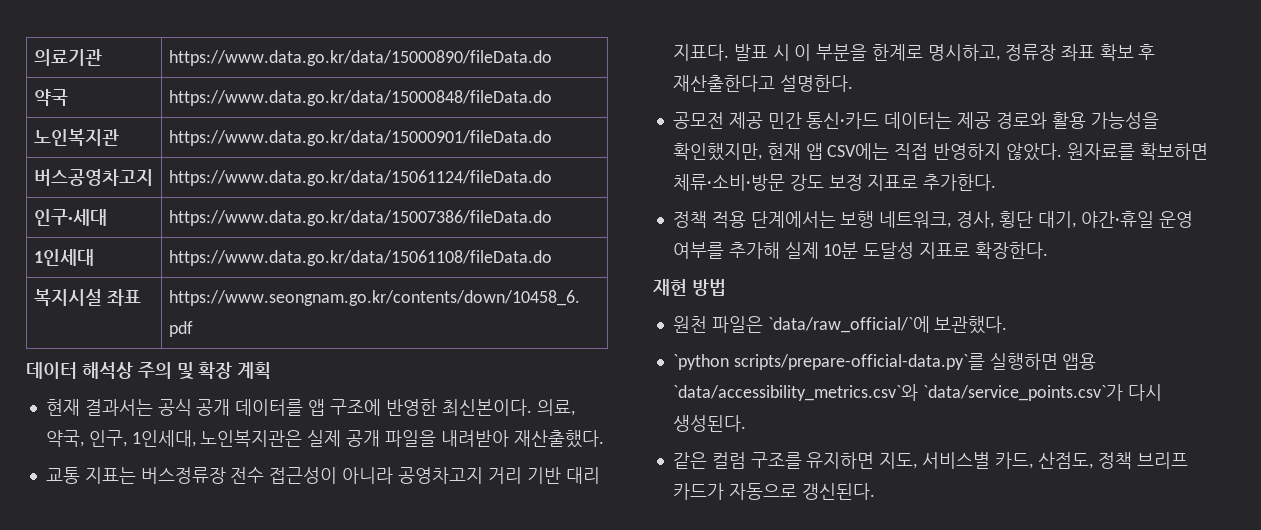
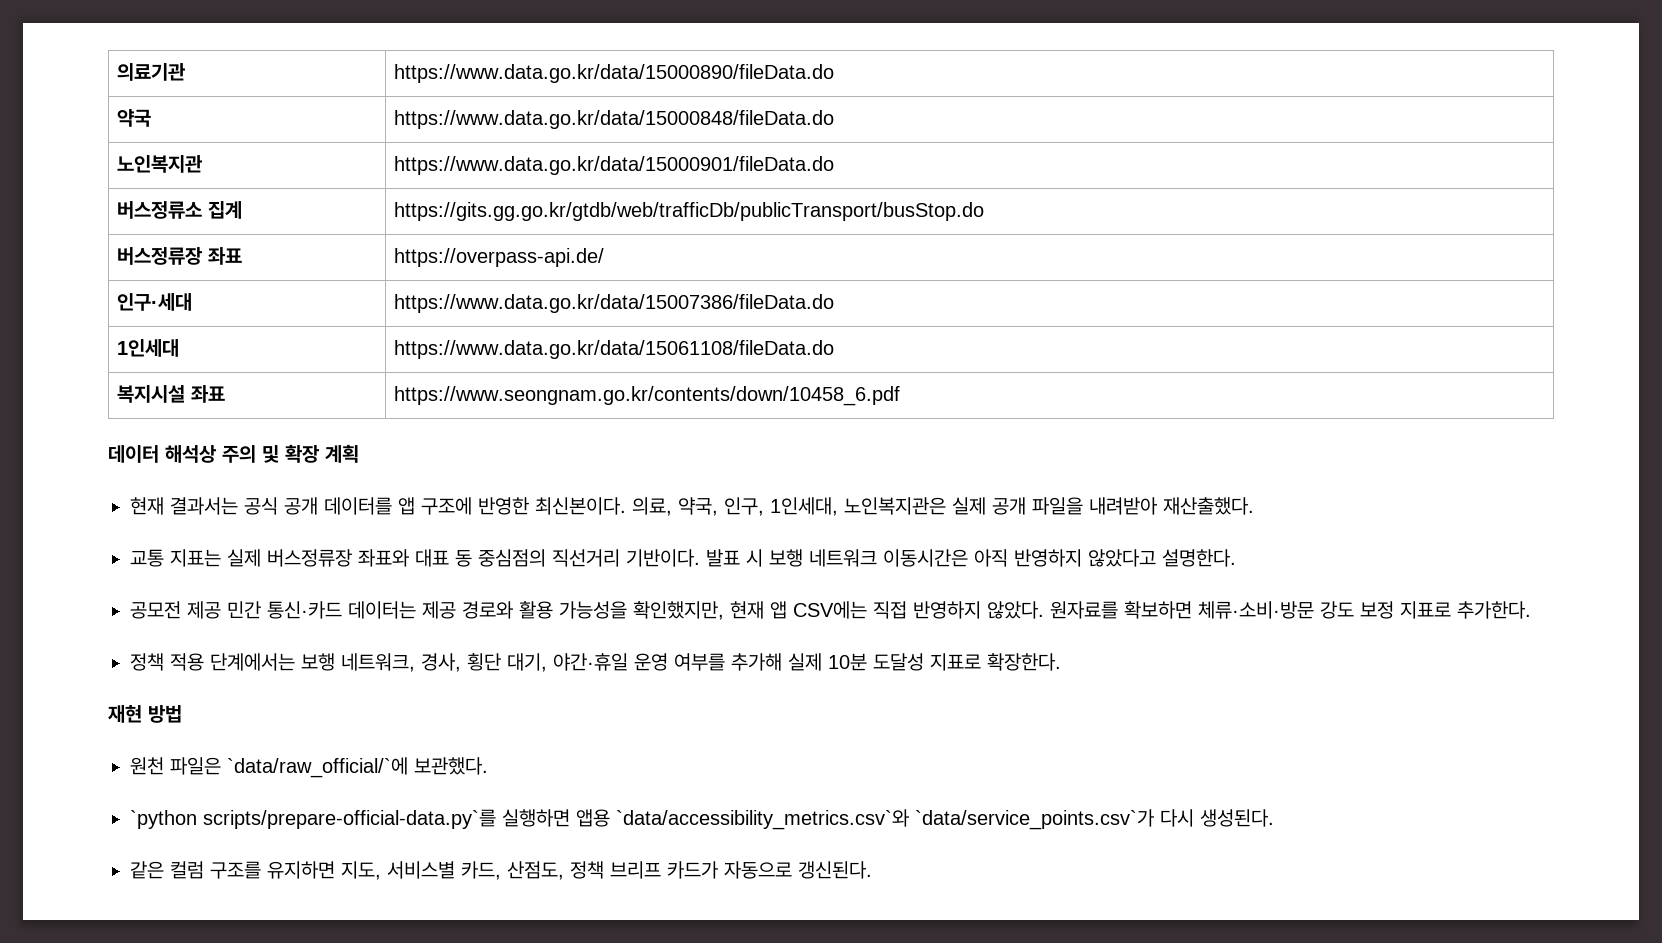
[33,169,153,186] [168,170,552,186] 버스공영차고지 | https://www.data.go.kr/data/15061124/fileData.do -> [116,201,242,219] [393,202,984,221] [116,247,242,265] [393,248,604,267] 버스정류소 집계 | https://gits.gg.go.kr/gtdb/web/trafficDb/publicTransport/busStop.do // 버스정류장 좌표 | https://overpass-api.de/
[140,467,600,484] [672,44,1156,61] [672,75,775,92] 버스정류장 전수 접근성이 아니라 공영차고지 거리 기반 대리 지표다. 발표 시 이 부분을 한계로 명시하고, 정류장 좌표 확보 후 재산출한다고 -> [227,549,1156,567] 실제 버스정류장 좌표와 대표 동 중심점의 직선거리 기반이다. 발표 시 보행 네트워크 이동시간은 아직 반영하지 않았다고

